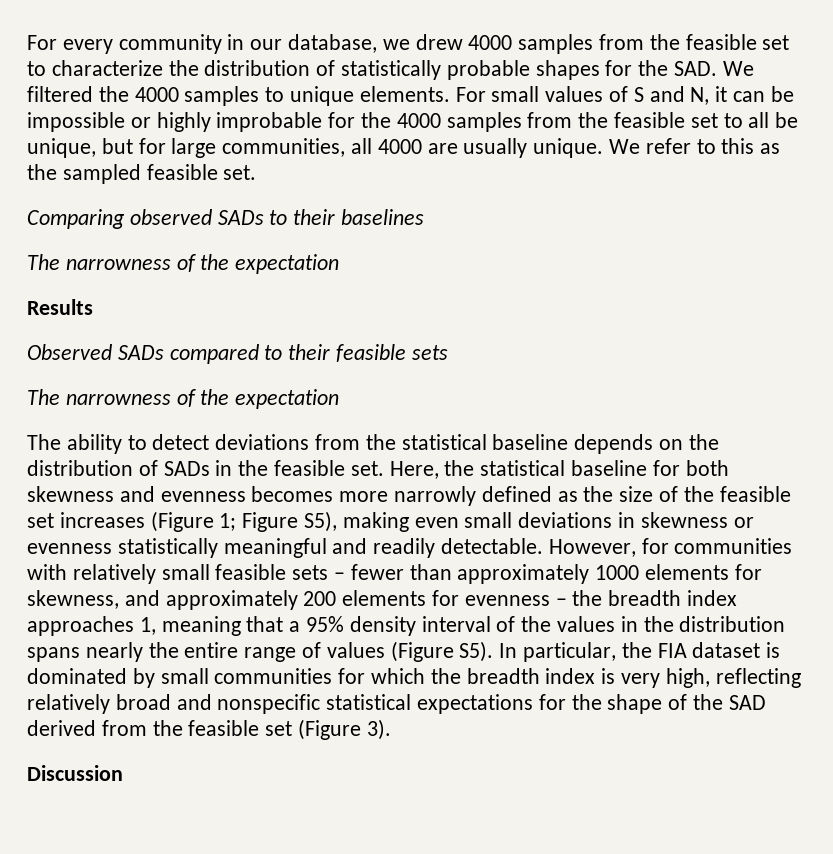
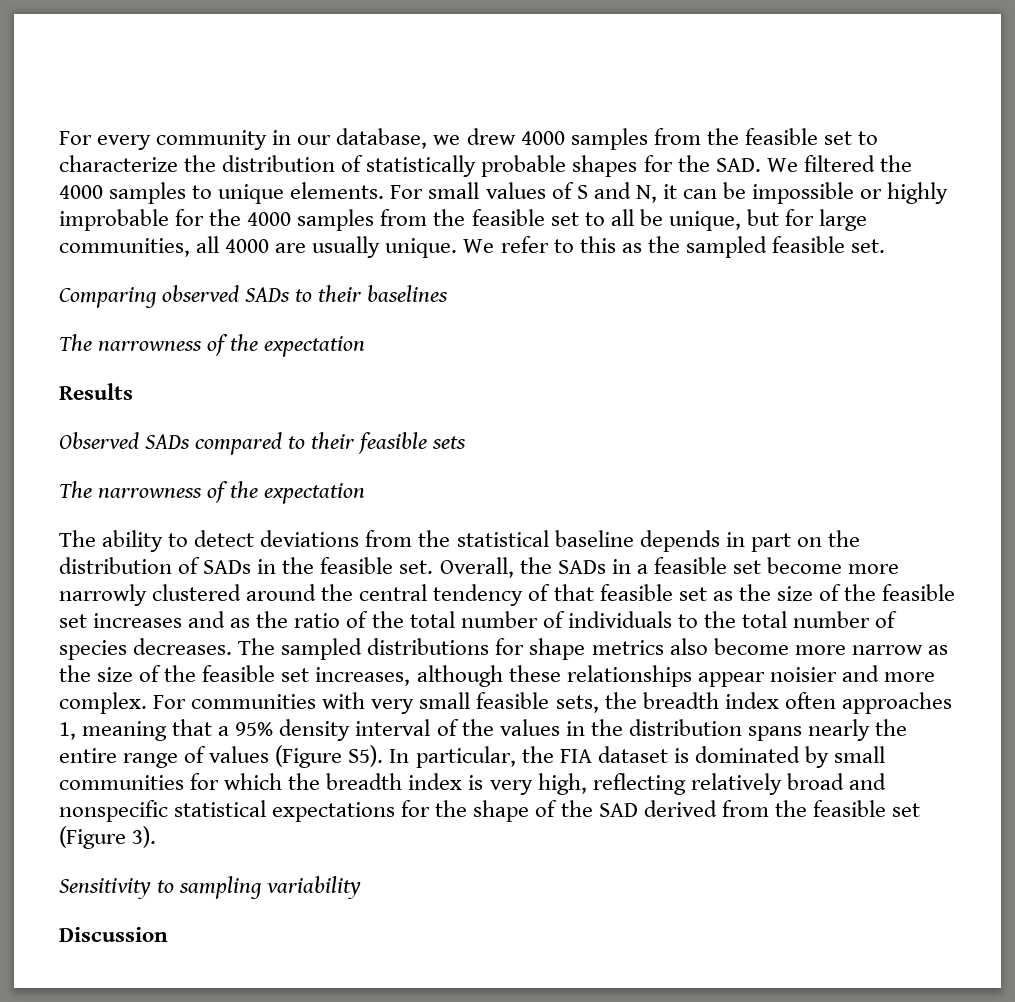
(654, 444) none -> [725,532,791,552] in part
[389,460,729,479] [27,486,552,506] Here, the statistical baseline for both skewness and evenness becomes more narrowly defined -> [439,557,900,578] [59,584,707,606] Overall, the SADs in a feasible set become more narrowly clustered around the central tendency of that feasible set
[150,511,754,532] [27,538,669,558] (Figure 1; Figure S5), making even small deviations in skewness or evenness statistically meaningful and readily detectable. However, for -> [188,611,898,628] [59,638,948,660] [59,665,935,687] [59,692,187,714] and as the ratio of the total number of individuals to the total number of species decreases. The sampled distributions for shape metrics also become more narrow as the size of the feasible set increases, although these relationships appear noisier and more complex. For
[72,564,156,584] relatively -> [371,699,415,714] very
[292,564,762,584] [27,590,738,610] sets – fewer than approximately 1000 elements for skewness, and approximately 200 elements for evenness – the breadth index -> [555,692,836,713] sets, the breadth index often
(391, 729) none -> [59,876,362,899] // Sensitivity to sampling variability

